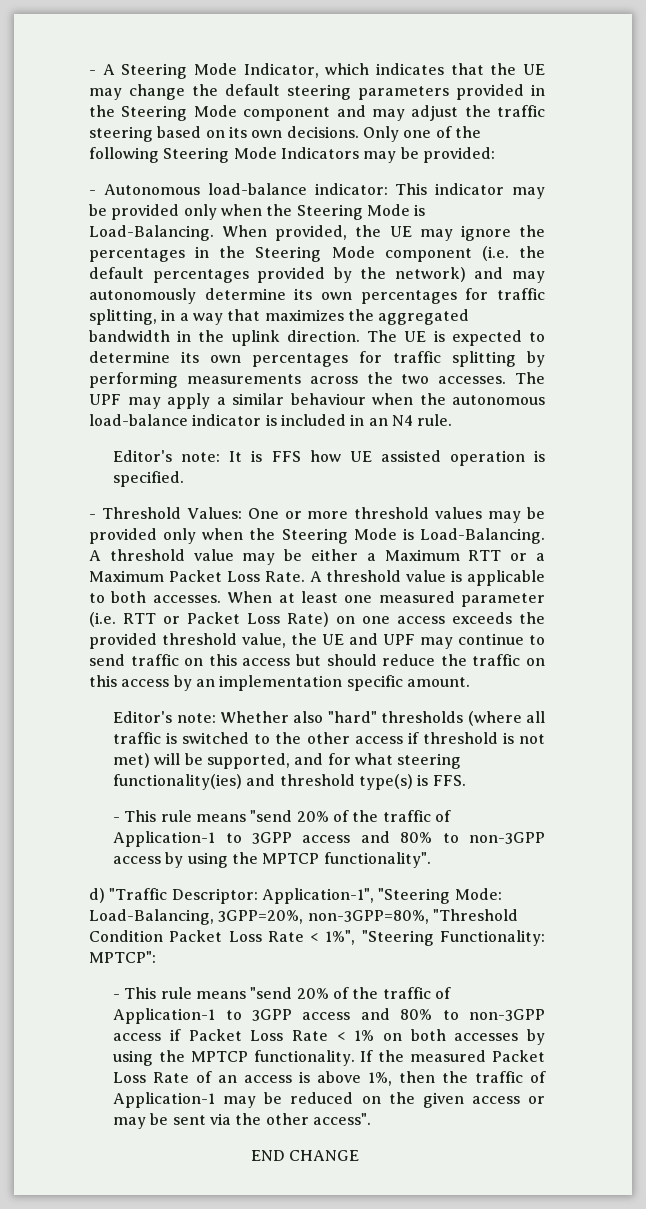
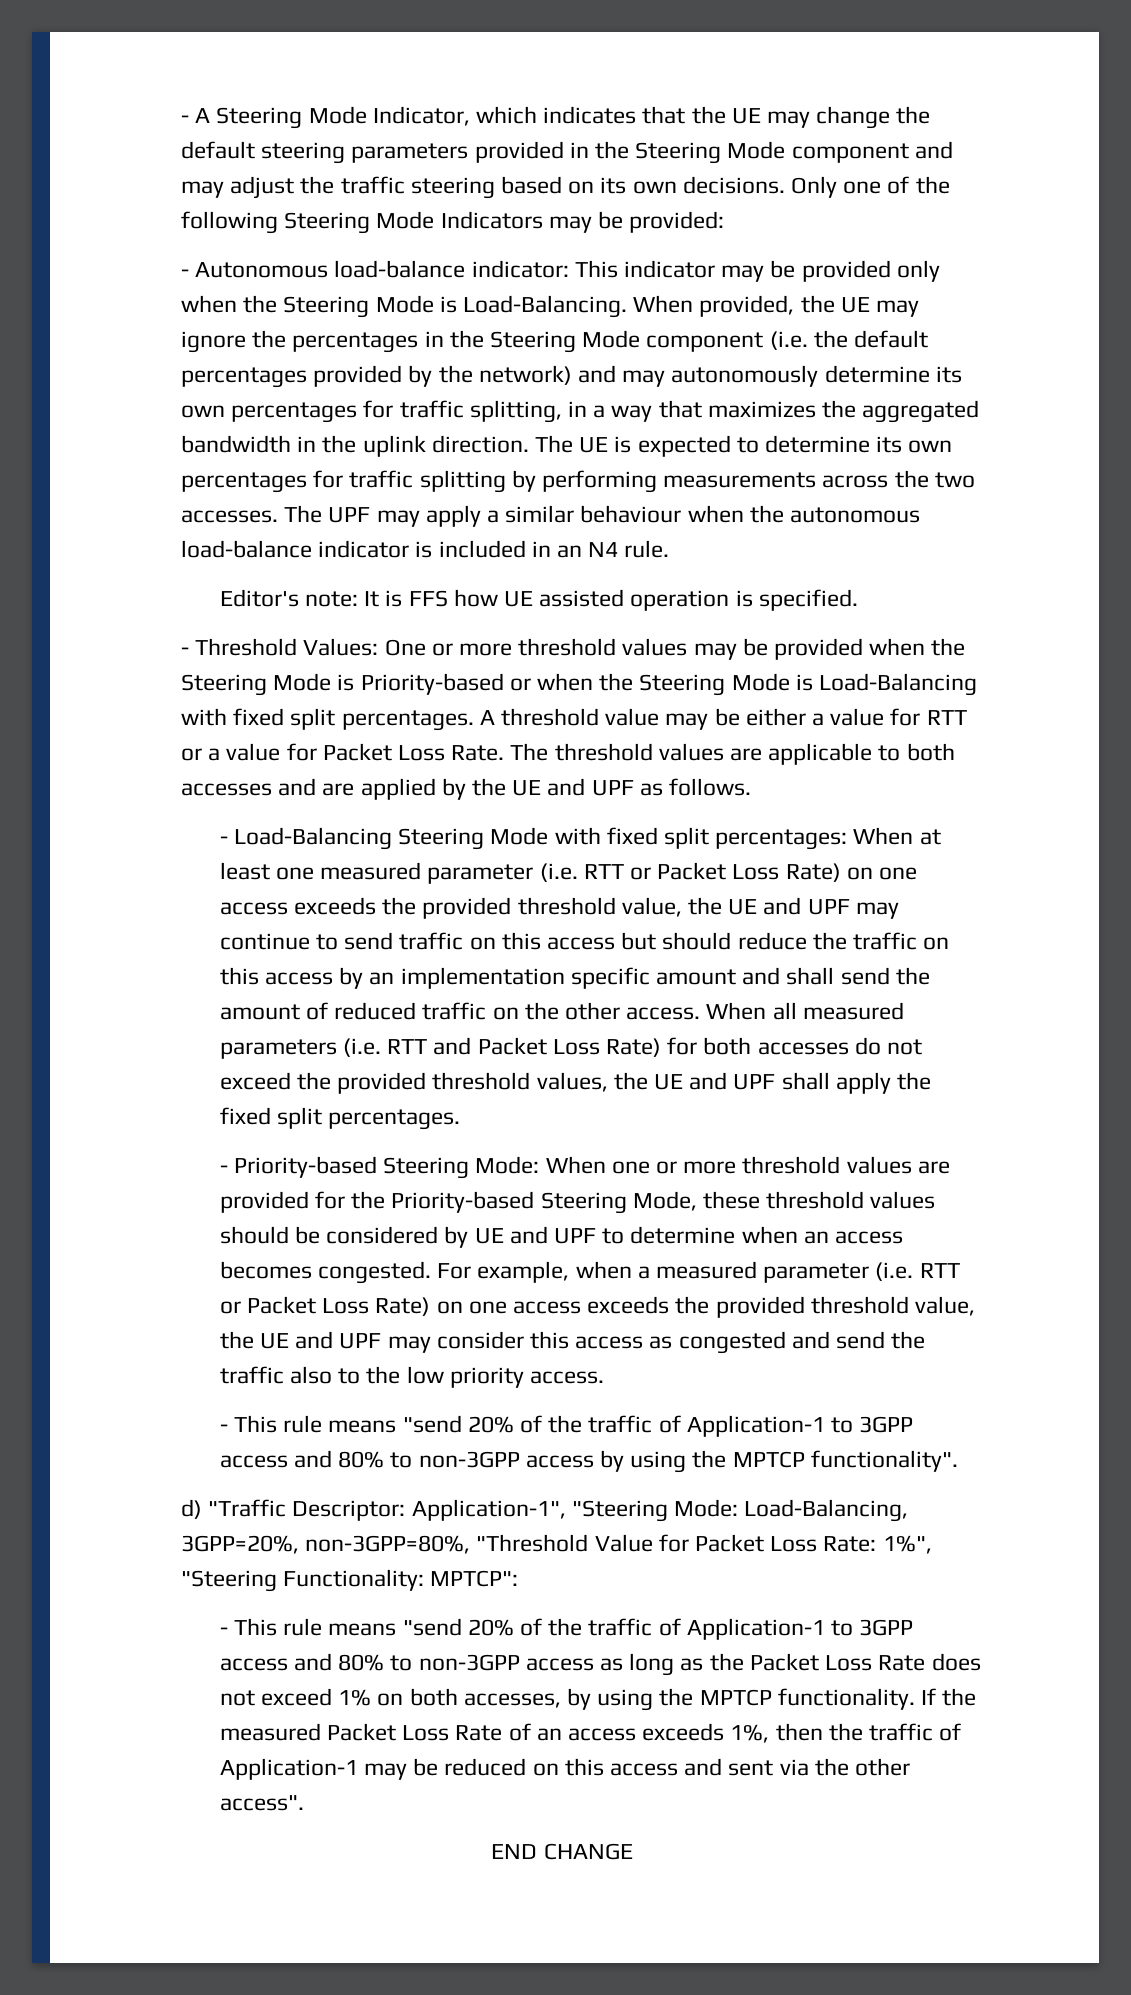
[163,528,545,544] only when the Steering Mode is Load-Balancing. -> [869,638,966,656] [180,673,977,696] [180,708,474,731] when the Steering Mode is Priority-based or when the Steering Mode is Load-Balancing with fixed split percentages.
[384,549,460,561] Maximum -> [830,708,921,726] value for
[89,570,165,582] Maximum -> [226,743,317,761] value for
[309,570,546,586] [89,591,221,603] A threshold value is applicable to both accesses. -> [510,743,955,765] [180,778,751,800] [219,827,848,850] The threshold values are applicable to both accesses and are applied by the UE and UPF as follows. // - Load-Balancing Steering Mode with fixed split percentages:
[406,677,470,687] [113,711,545,726] [113,732,545,744] [113,753,462,769] [113,774,466,790] amount. // Editor's note: Whether also "hard" thresholds (where all traffic is switched to the other access if threshold is not met) will be supported, and for what steering functionality(ies) and threshold type(s) is FFS. -> [656,967,930,985] [219,1002,904,1020] [219,1037,923,1059] [219,1072,932,1094] [219,1107,461,1130] [219,1156,950,1179] [219,1191,936,1214] [219,1226,904,1248] [219,1261,960,1284] [219,1296,976,1318] [219,1331,926,1354] [219,1366,605,1388] amount and shall send the amount of reduced traffic on the other access. When all measured parameters (i.e. RTT and Packet Loss Rate) for both accesses do not exceed the provided threshold values, the UE and UPF shall apply the fixed split percentages. // - Priority-based Steering Mode: When one or more threshold values are provided for the Priority-based Steering Mode, these threshold values should be considered by UE and UPF to determine when an access becomes congested. For example, when a measured parameter (i.e. RTT or Packet Loss Rate) on one access exceeds the provided threshold value, the UE and UPF may consider this access as congested and send the traffic also to the low priority access.
[89,930,320,942] Condition Packet Loss Rate < -> [594,1534,877,1552] Value for Packet Loss Rate:
[169,1029,346,1041] if Packet Loss Rate < -> [600,1653,981,1676] [219,1688,333,1706] as long as the Packet Loss Rate does not exceed
[454,1033,519,1041] accesses -> [463,1693,561,1708] accesses,
[299,1071,362,1083] is above -> [642,1723,725,1741] exceeds
[388,1092,545,1108] [113,1113,169,1129] the given access or may be -> [564,1758,723,1776] this access and

